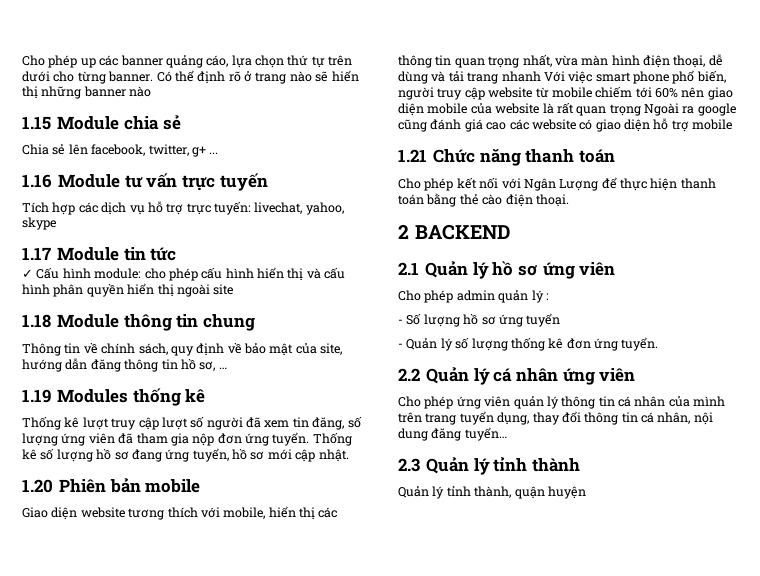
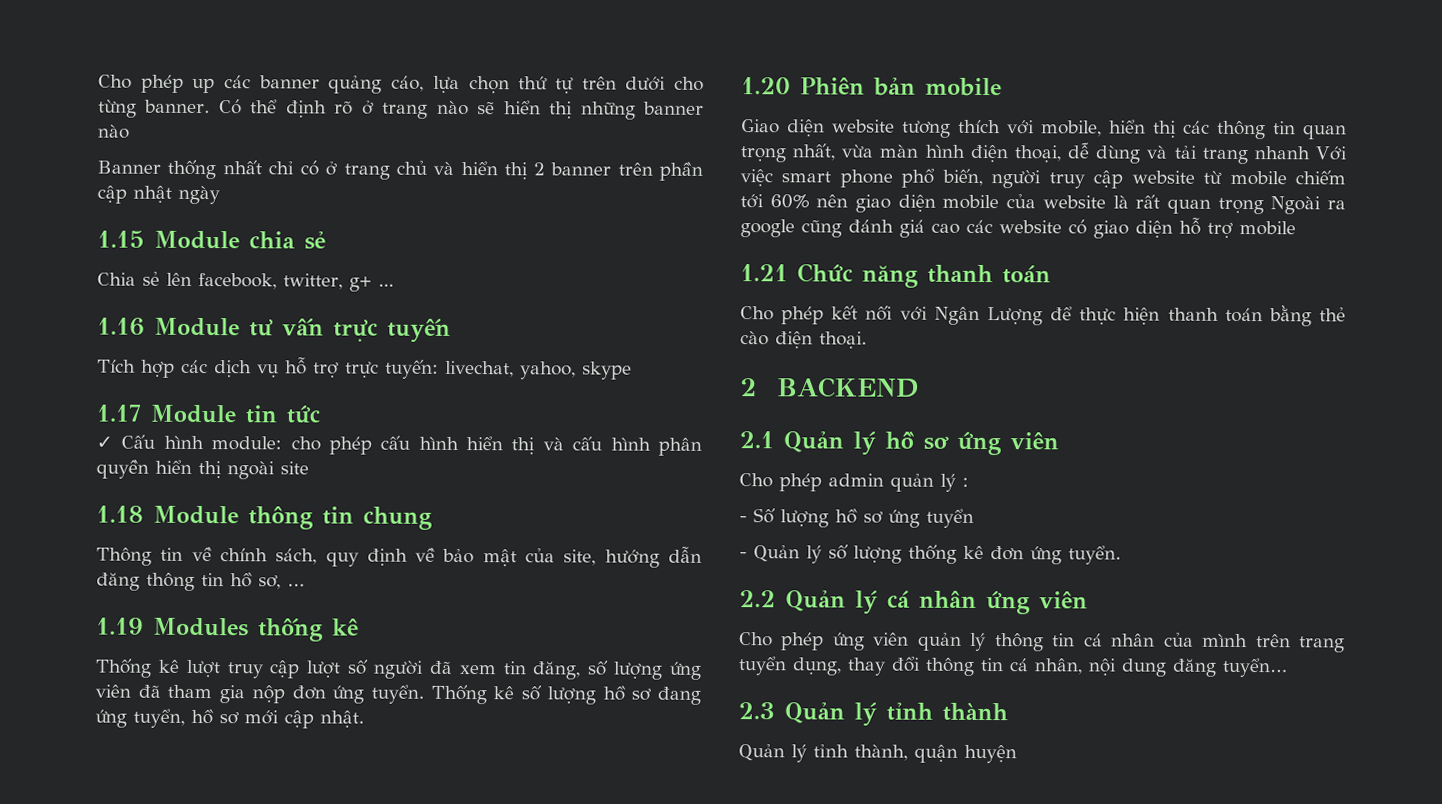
(152, 91) none -> [97,159,703,181] [97,185,220,205] // Banner thống nhất chỉ có ở trang chủ và hiển thị 2 banner trên phần cập nhật ngày

